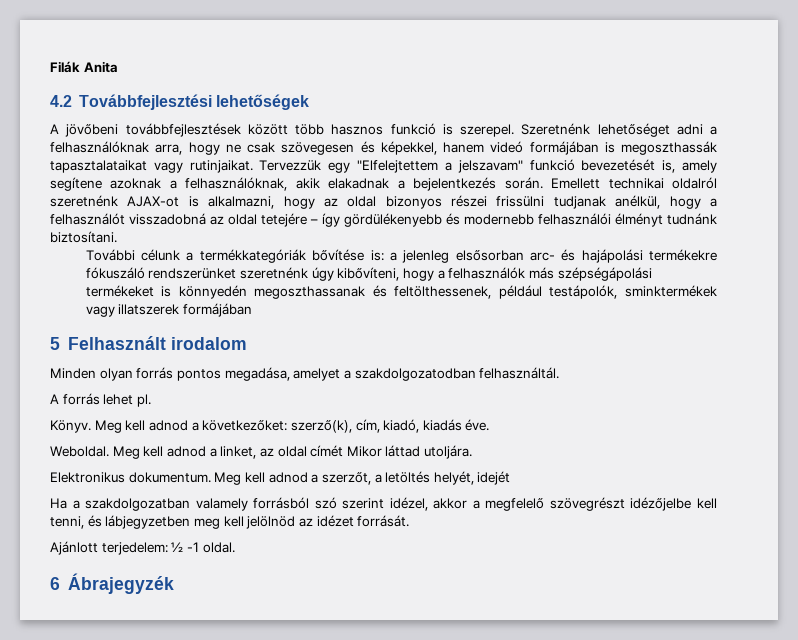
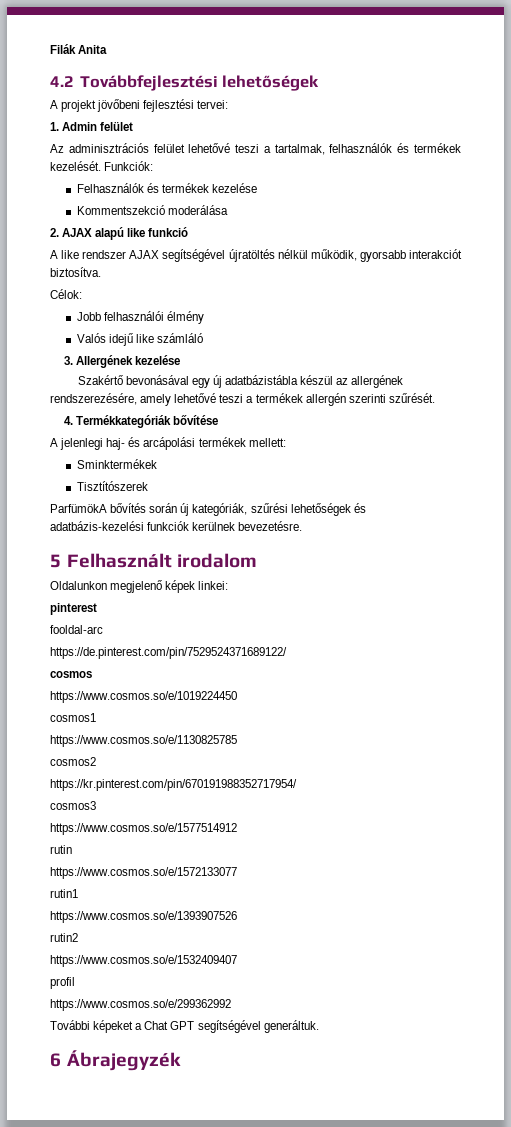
[65,123,717,137] [50,141,717,155] [50,159,718,173] [50,177,717,191] [50,195,717,209] [50,213,717,227] [50,231,117,243] [85,249,717,263] [85,267,652,281] [85,285,718,299] [85,303,253,317] [50,336,247,350] [50,367,560,381] [50,393,151,407] [50,419,490,433] [50,445,473,459] [50,471,511,485] [50,497,718,511] [50,515,410,529] [50,541,235,555] jövőbeni továbbfejlesztések között több hasznos funkció is szerepel. Szeretnénk lehetőséget adni a felhasználóknak arra, hogy ne csak szövegesen és képekkel, hanem videó formájában is megoszthassák tapasztalataikat vagy rutinjaikat. Tervezzük egy "Elfelejtettem a jelszavam" funkció bevezetését is, amely segítene azoknak a felhasználóknak, akik elakadnak a bejelentkezés során. Emellett technikai oldalról szeretnénk AJAX-ot is alkalmazni, hogy az oldal bizonyos részei frissülni tudjanak anélkül, hogy a felhasználót visszadobná az oldal tetejére – így gördülékenyebb és modernebb felhasználói élményt tudnánk biztosítani. // További célunk a termékkategóriák bővítése is: a jelenleg elsősorban arc- és hajápolási termékekre fókuszáló rendszerünket szeretnénk úgy kibővíteni, hogy a felhasználók más szépségápolási termékeket is könnyedén megoszthassanak és feltölthessenek, például testápolók, sminktermékek vagy illatszerek formájában // 5 Felhasznált irodalom // Minden olyan forrás pontos megadása, amelyet a szakdolgozatodban felhasználtál. // A forrás lehet pl. // Könyv. Meg kell adnod a következőket: szerző(k), cím, kiadó, kiadás éve. // Weboldal. Meg kell adnod a linket, az oldal címét Mikor láttad utoljára. // Elektronikus dokumentum. Meg kell adnod a szerzőt, a letöltés helyét, idejét // Ha a szakdolgozatban valamely forrásból szó szerint idézel, akkor a megfelelő szövegrészt idézőjelbe kell tenni, és lábjegyzetben meg kell jelölnöd az idézet forrását. // Ajánlott terjedelem: ½ -1 oldal. -> [61,99,229,112] [50,121,134,131] [50,143,461,155] [50,161,154,171] [76,183,257,193] [76,205,228,215] [50,227,189,240] [50,249,462,262] [50,267,101,277] [50,289,82,299] [76,311,204,324] [76,333,203,346] [63,355,181,368] [77,375,404,388] [50,393,435,406] [63,415,219,428] [50,437,286,450] [76,459,157,469] [76,481,148,491] [50,503,366,516] [50,521,303,531] [50,553,257,568] [50,580,229,593] [50,603,97,615] [50,625,103,634] [50,647,287,659] [50,671,92,678] [50,691,237,703] [50,713,96,722] [50,735,237,747] [50,757,96,766] [50,779,297,791] [50,801,96,810] [50,823,237,835] [50,845,72,854] [50,867,237,879] [50,889,78,898] [50,911,237,923] [50,933,78,942] [50,955,237,967] [50,977,75,989] [50,999,231,1011] [50,1020,319,1033] projekt jövőbeni fejlesztési tervei: // 1. Admin felület // Az adminisztrációs felület lehetővé teszi a tartalmak, felhasználók és termékek kezelését. Funkciók: // Felhasználók és termékek kezelése // Kommentszekció moderálása // 2. AJAX alapú like funkció // A like rendszer AJAX segítségével újratöltés nélkül működik, gyorsabb interakciót biztosítva. // Célok: // Jobb felhasználói élmény // Valós idejű like számláló // 3. Allergének kezelése // Szakértő bevonásával egy új adatbázistábla készül az allergének rendszerezésére, amely lehetővé teszi a termékek allergén szerinti szűrését. // 4. Termékkategóriák bővítése // A jelenlegi haj- és arcápolási termékek mellett: // Sminktermékek // Tisztítószerek // ParfümökA bővítés során új kategóriák, szűrési lehetőségek és adatbázis-kezelési funkciók kerülnek bevezetésre. // 5 Felhasznált irodalom // Oldalunkon megjelenő képek linkei: // pinterest // fooldal-arc // https://de.pinterest.com/pin/7529524371689122/ // cosmos // https://www.cosmos.so/e/1019224450 // cosmos1 // https://www.cosmos.so/e/1130825785 // cosmos2 // https://kr.pinterest.com/pin/670191988352717954/ // cosmos3 // https://www.cosmos.so/e/1577514912 // rutin // https://www.cosmos.so/e/1572133077 // rutin1 // https://www.cosmos.so/e/1393907526 // rutin2 // https://www.cosmos.so/e/1532409407 // profil // https://www.cosmos.so/e/299362992 // További képeket a Chat GPT segítségével generáltuk.

